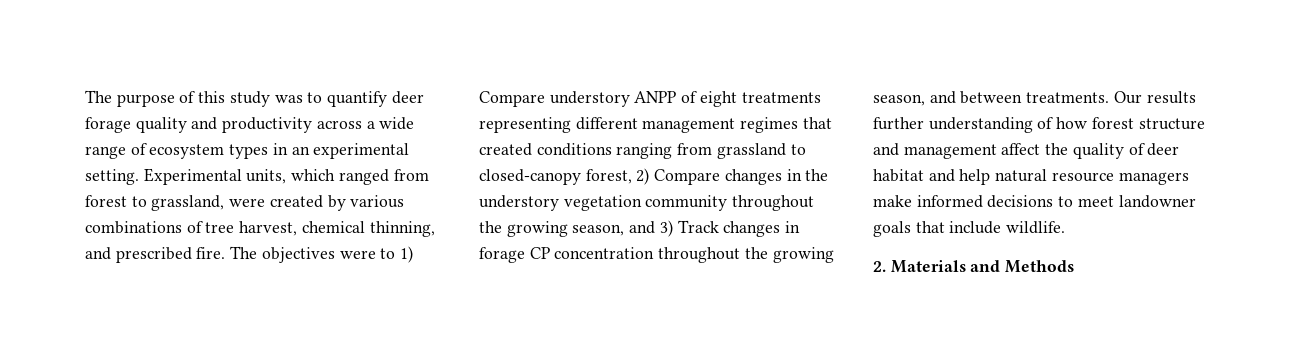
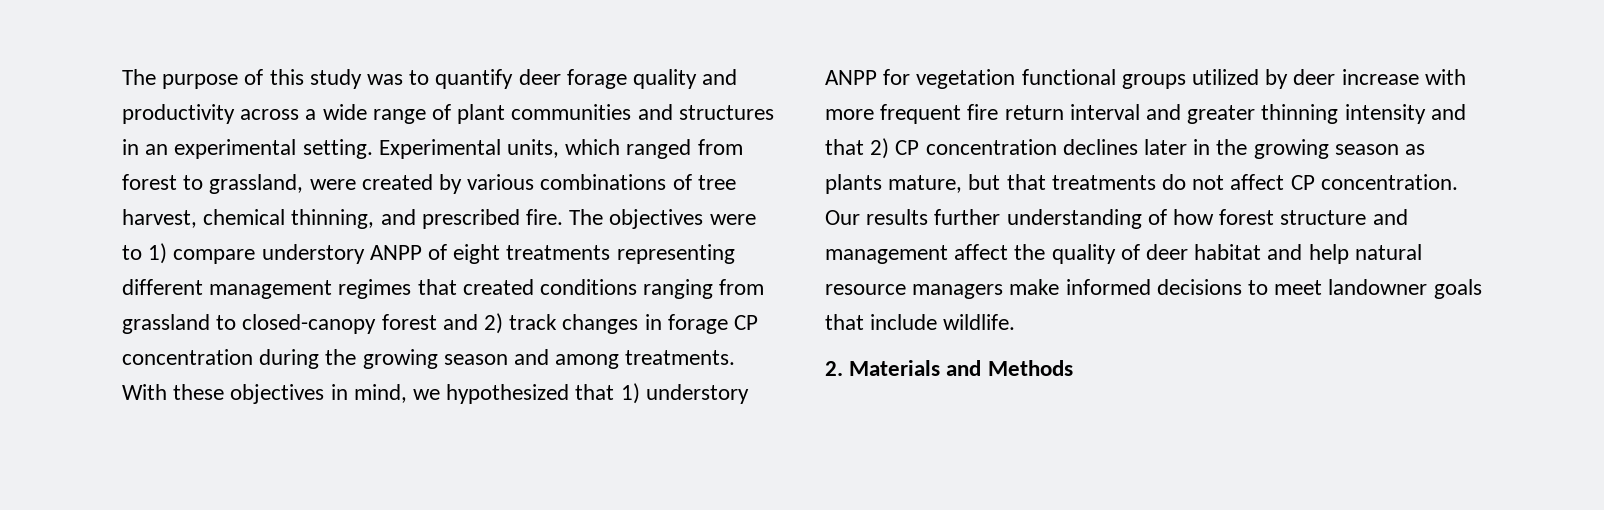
[149,144,269,159] ecosystem types -> [457,104,774,124] plant communities and structures
[479,91,545,107] Compare -> [173,249,256,264] compare
[585,168,829,185] [479,195,815,211] [479,220,719,237] forest, 2) Compare changes in the understory vegetation community throughout the growing season, and 3) Track -> [381,313,558,334] forest and 2) track
[658,247,834,263] [873,91,1110,106] throughout the growing season, and between treatments. -> [259,349,736,369] [122,383,749,404] [825,69,1466,89] [825,104,1466,124] [825,138,1426,159] [825,174,1458,194] during the growing season and among treatments. With these objectives in mind, we hypothesized that 1) understory ANPP for vegetation functional groups utilized by deer increase with more frequent fire return interval and greater thinning intensity and that 2) CP concentration declines later in the growing season as plants mature, but that treatments do not affect CP concentration.

